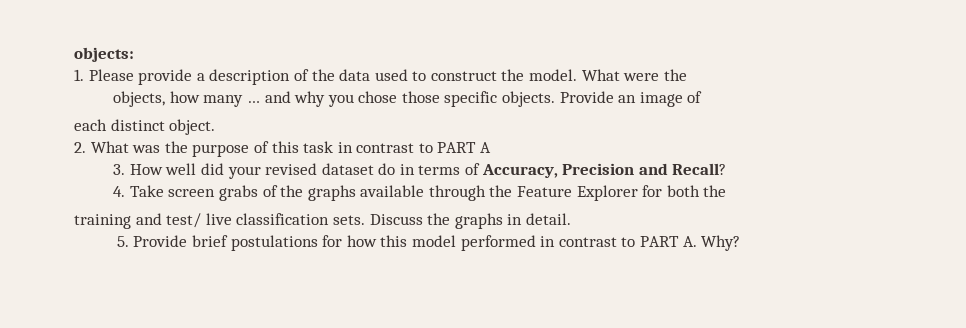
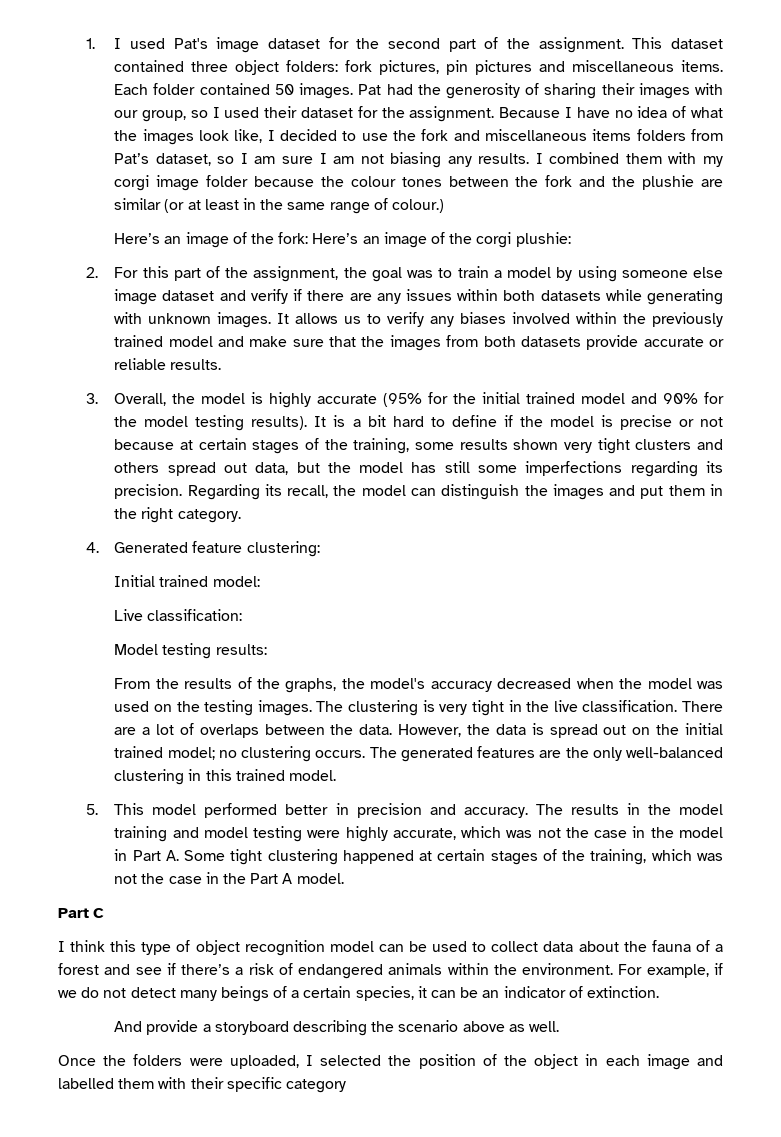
[74,47,134,62] [74,69,687,85] [113,91,703,107] [74,119,216,135] [74,141,492,157] [113,163,727,179] [113,185,727,201] [74,213,571,229] [116,235,741,251] objects: // 1. Please provide a description of the data used to construct the model. What were the // objects, how many … and why you chose those specific objects. Provide an image of // each distinct object. // 2. What was the purpose of this task in contrast to PART A // 3. How well did your revised dataset do in terms of Accuracy, Precision and Recall? // 4. Take screen grabs of the graphs available through the Feature Explorer for both the // training and test/ live classification sets. Discuss the graphs in detail. // 5. Provide brief postulations for how this model performed in contrast to PART A. Why? -> [86,37,723,53] [114,60,723,75] [114,83,723,99] [114,106,723,122] [114,129,724,145] [114,152,723,168] [114,175,724,191] [114,198,444,214] [114,232,571,248] [86,266,723,282] [114,289,723,305] [114,312,723,328] [114,335,724,351] [114,358,222,370] [86,392,724,408] [114,415,723,431] [114,438,723,454] [114,461,723,477] [114,484,724,500] [114,507,241,523] [86,541,320,557] [114,575,260,587] [114,609,243,621] [114,643,267,659] [114,677,724,693] [114,700,723,716] [114,723,723,738] [114,746,723,762] [114,769,337,785] [86,803,723,818] [114,826,723,842] [114,849,723,865] [114,872,344,884] [58,908,105,918] [58,940,723,956] [58,963,723,979] [58,986,659,1002] [114,1020,559,1036] [58,1054,724,1070] [58,1077,346,1093] 1. I used Pat's image dataset for the second part of the assignment. This dataset contained three object folders: fork pictures, pin pictures and miscellaneous items. Each folder contained 50 images. Pat had the generosity of sharing their images with our group, so I used their dataset for the assignment. Because I have no idea of what the images look like, I decided to use the fork and miscellaneous items folders from Pat’s dataset, so I am sure I am not biasing any results. I combined them with my corgi image folder because the colour tones between the fork and the plushie are similar (or at least in the same range of colour.) // Here’s an image of the fork: Here’s an image of the corgi plushie: // 2. For this part of the assignment, the goal was to train a model by using someone else image dataset and verify if there are any issues within both datasets while generating with unknown images. It allows us to verify any biases involved within the previously trained model and make sure that the images from both datasets provide accurate or reliable results. // 3. Overall, the model is highly accurate (95% for the initial trained model and 90% for the model testing results). It is a bit hard to define if the model is precise or not because at certain stages of the training, some results shown very tight clusters and others spread out data, but the model has still some imperfections regarding its precision. Regarding its recall, the model can distinguish the images and put them in the right category. // 4. Generated feature clustering: // Initial trained model: // Live classification: // Model testing results: // From the results of the graphs, the model's accuracy decreased when the model was used on the testing images. The clustering is very tight in the live classification. There are a lot of overlaps between the data. However, the data is spread out on the initial trained model; no clustering occurs. The generated features are the only well-balanced clustering in this trained model. // 5. This model performed better in precision and accuracy. The results in the model training and model testing were highly accurate, which was not the case in the model in Part A. Some tight clustering happened at certain stages of the training, which was not the case in the Part A model. // Part C // I think this type of object recognition model can be used to collect data about the fauna of a forest and see if there’s a risk of endangered animals within the environment. For example, if we do not detect many beings of a certain species, it can be an indicator of extinction. // And provide a storyboard describing the scenario above as well. // Once the folders were uploaded, I selected the position of the object in each image and labelled them with their specific category

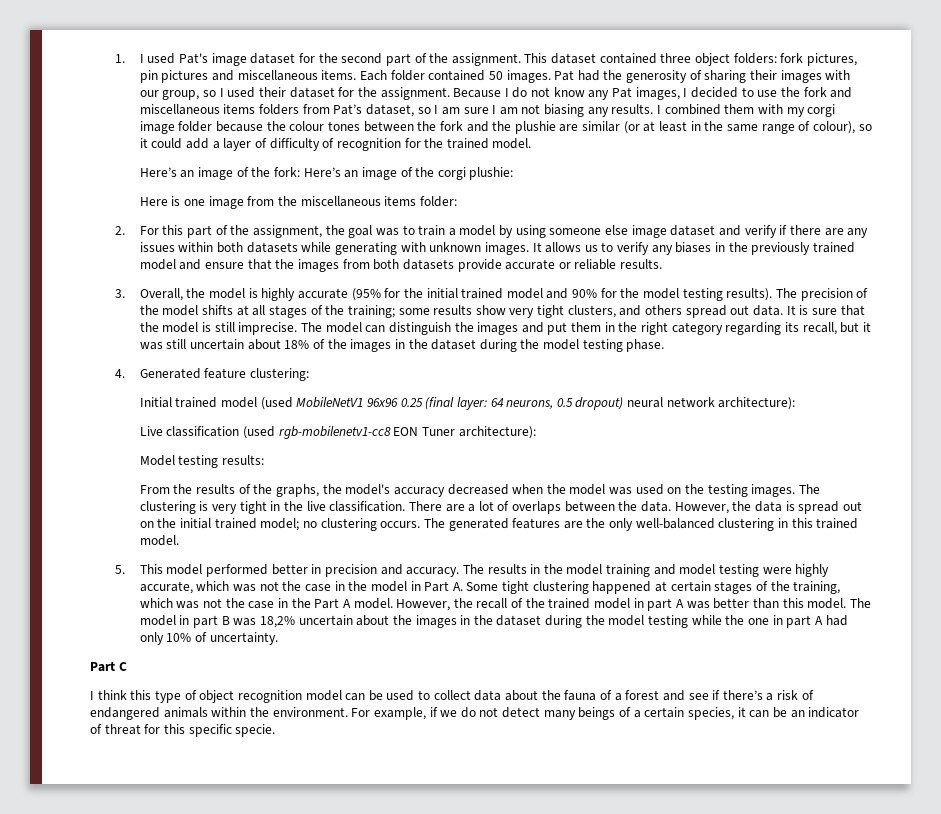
[576,106,723,118] [114,129,263,145] have no idea of what the images look like, -> [512,87,680,100] do not know any Pat images,
[391,199,444,213] colour.) -> [812,121,872,134] [139,138,532,151] colour), so it could add a layer of difficulty of recognition for the trained model.
(571, 239) none -> [139,196,457,209] // Here is one image from the miscellaneous items folder:
[512,312,618,324] involved within -> [715,242,726,252] in
[249,336,324,347] make sure -> [205,262,245,269] ensure
[314,415,723,430] [114,438,410,454] It is a bit hard to define if the model is precise or not because at certain stages of the training, -> [775,288,869,301] [139,305,395,318] The precision of the model shifts at all stages of the training;
[513,438,692,454] shown very tight clusters -> [475,305,616,318] show very tight clusters,
[255,461,723,477] [114,484,357,500] data, but the model has still some imperfections regarding its precision. Regarding its recall, the -> [752,305,865,316] [139,322,322,335] data. It is sure that the model is still imprecise. The
[177,509,241,523] category. -> [671,322,871,335] [139,339,665,352] category regarding its recall, but it was still uncertain about 18% of the images in the dataset during the model testing phase.
[212,576,260,587] [114,609,243,621] model: // Live classification: -> [221,397,796,410] [139,426,536,439] model (used MobileNetV1 96x96 0.25 (final layer: 64 neurons, 0.5 dropout) neural network architecture): // Live classification (used rgb-mobilenetv1-cc8 EON Tuner architecture):
(344, 878) none -> [396,598,871,611] [139,615,848,628] [139,632,278,645] However, the recall of the trained model in part A was better than this model. The model in part B was 18,2% uncertain about the images in the dataset during the model testing while the one in part A had only 10% of uncertainty.
[586,986,659,998] [114,1020,559,1036] [58,1054,724,1070] [58,1077,346,1093] extinction. // And provide a storyboard describing the scenario above as well. // Once the folders were uploaded, I selected the position of the object in each image and labelled them with their specific category -> [104,724,276,737] threat for this specific specie.

